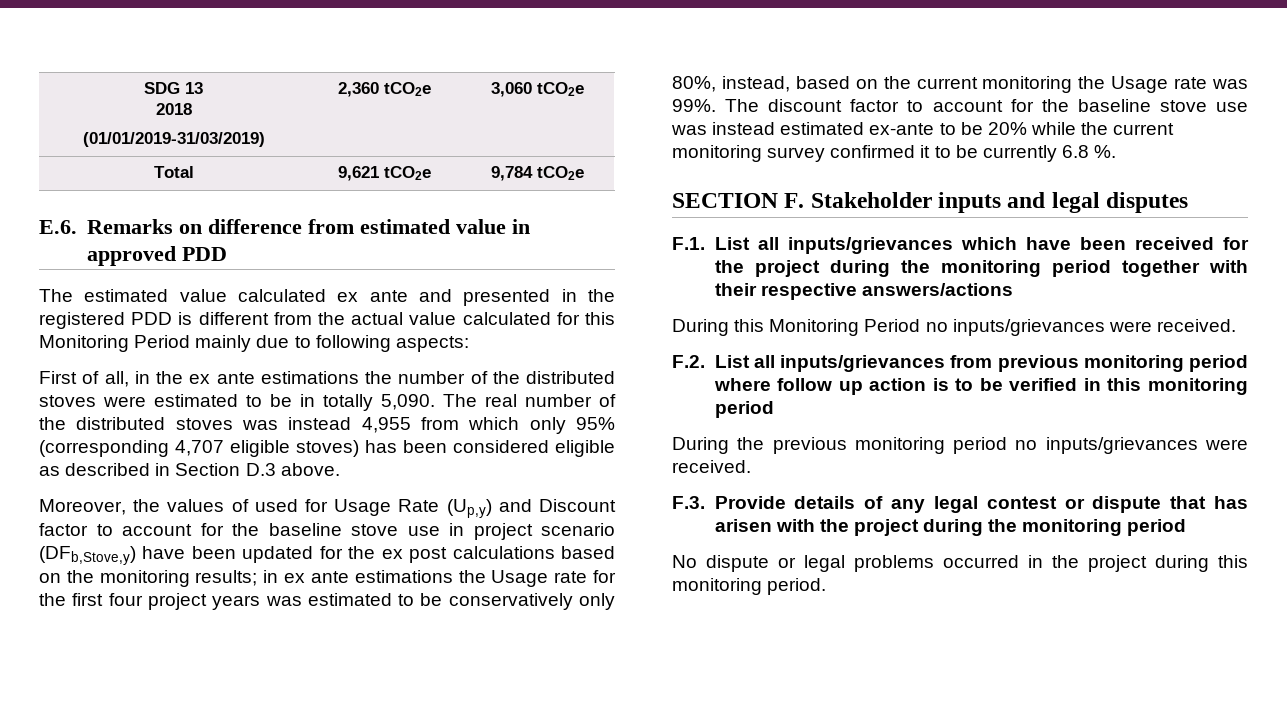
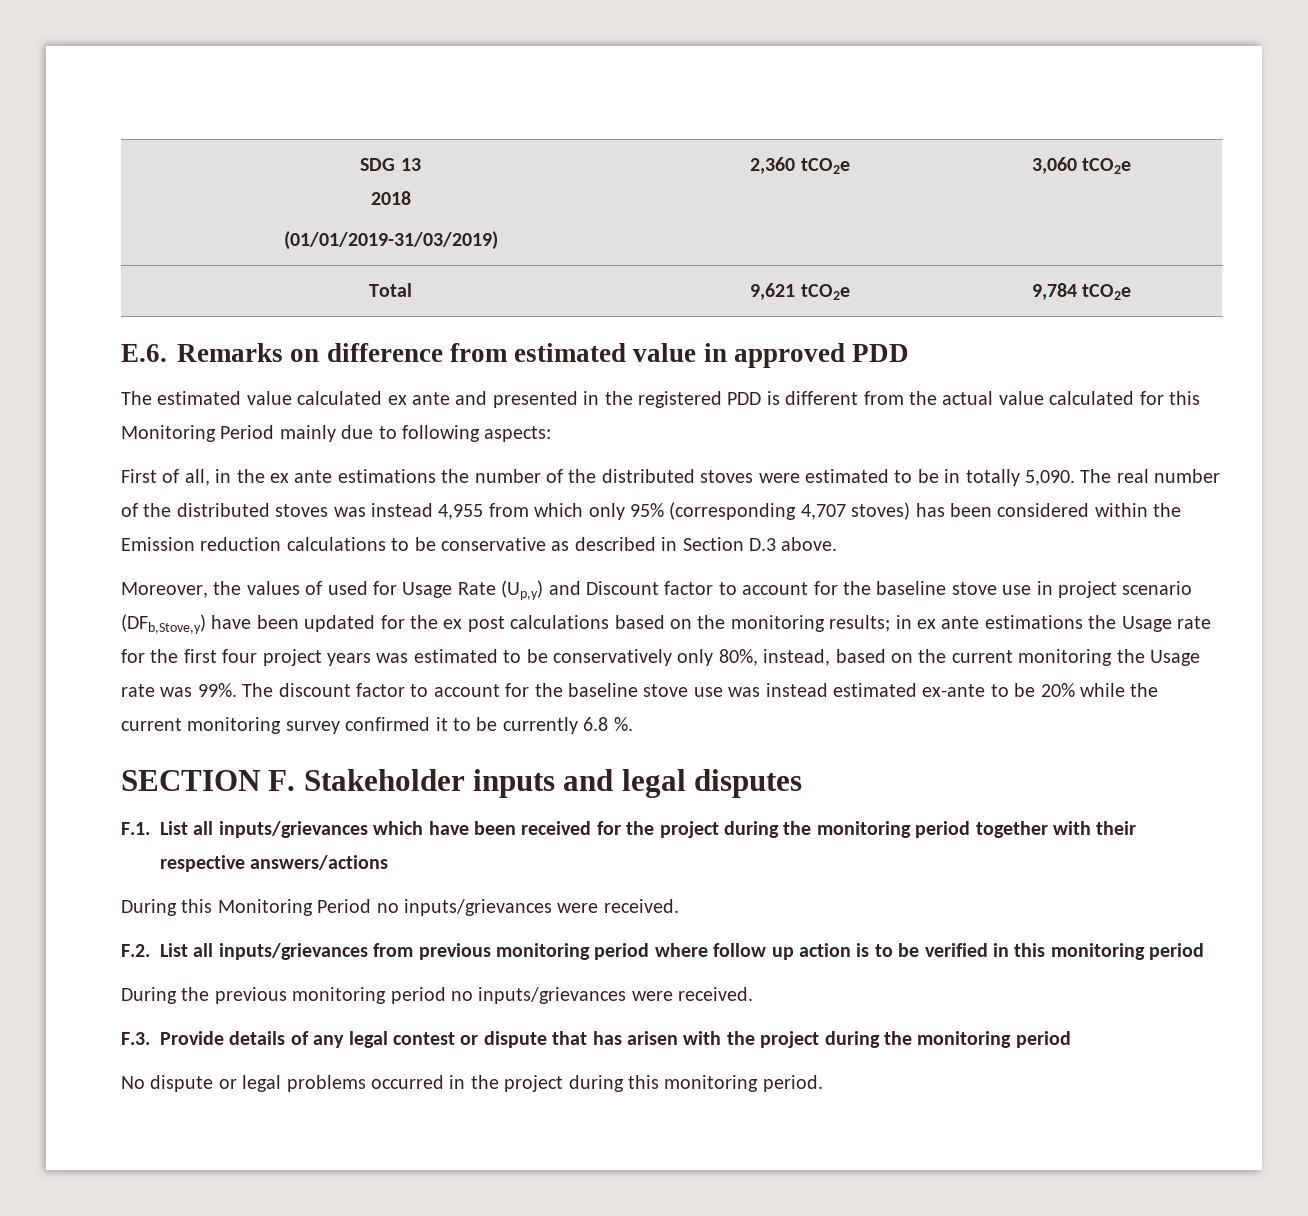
[230,440,290,457] eligible -> (846, 512) none
[555,440,615,457] eligible -> [1094,503,1182,517] [121,537,546,551] within the Emission reduction calculations to be conservative

